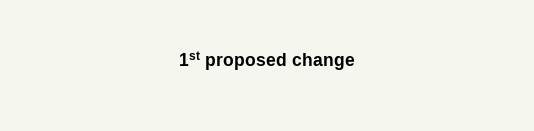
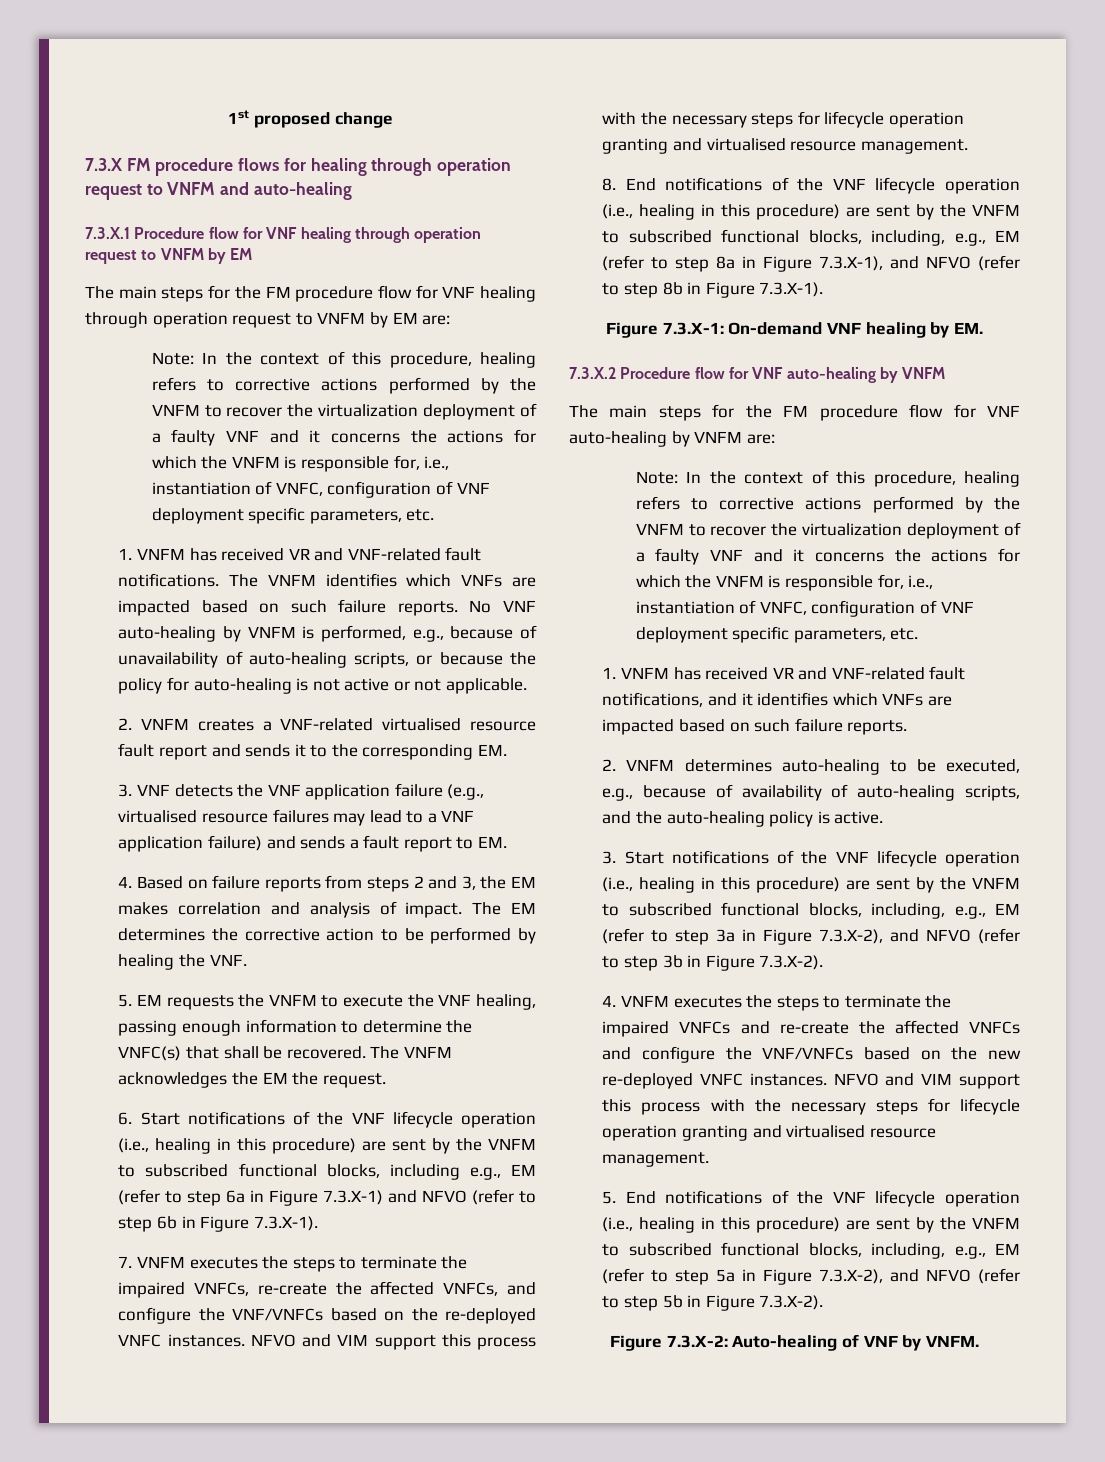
(355, 61) none -> [85,158,512,176] [85,182,352,200] [85,227,482,243] [85,248,253,264] [85,285,536,302] [85,312,451,328] [151,351,536,368] [151,377,536,394] [151,403,537,420] [151,429,536,446] [151,455,450,472] [151,481,490,498] [151,507,435,524] [118,547,482,561] [118,573,536,587] [118,599,536,616] [118,625,537,642] [118,651,536,668] [118,677,528,694] [118,718,536,731] [118,743,508,760] [118,783,485,800] [118,809,475,826] [118,835,508,852] [118,875,537,892] [118,901,536,918] [118,927,536,944] [118,954,247,970] [118,994,536,1010] [118,1019,473,1036] [118,1046,452,1061] [118,1072,386,1088] [118,1111,536,1128] [118,1138,536,1154] [118,1163,536,1180] [118,1189,536,1206] [118,1216,318,1232] [118,1256,468,1272] [118,1281,536,1298] [118,1307,536,1324] [118,1334,536,1350] [602,111,964,128] [602,138,968,154] [602,177,1020,194] [602,204,1020,220] [602,229,1020,246] [602,255,1020,272] [602,282,824,298] [606,322,983,338] [569,367,946,383] [569,404,1020,421] [569,431,775,447] [635,470,1020,487] [635,496,1020,513] [635,522,1021,539] [635,548,1020,565] [635,574,934,591] [635,600,974,617] [635,626,919,643] [602,666,966,680] [602,692,952,707] [602,718,908,735] [602,759,1020,775] [602,784,1020,801] [602,811,884,827] [602,850,1020,867] [602,877,1020,893] [602,902,1020,919] [602,928,1020,945] [602,955,824,971] [602,995,952,1011] [602,1020,1020,1037] [602,1046,1021,1063] [602,1073,1020,1089] [602,1098,1020,1115] [602,1125,936,1141] [602,1152,710,1167] [602,1190,1020,1207] [602,1217,1020,1233] [602,1242,1020,1259] [602,1268,1020,1285] [602,1295,824,1311] [610,1334,979,1351] // 7.3.X FM procedure flows for healing through operation request to VNFM and auto-healing // 7.3.X.1 Procedure flow for VNF healing through operation request to VNFM by EM // The main steps for the FM procedure flow for VNF healing through operation request to VNFM by EM are: // Note: In the context of this procedure, healing refers to corrective actions performed by the VNFM to recover the virtualization deployment of a faulty VNF and it concerns the actions for which the VNFM is responsible for, i.e., instantiation of VNFC, configuration of VNF deployment specific parameters, etc. // 1. VNFM has received VR and VNF-related fault notifications. The VNFM identifies which VNFs are impacted based on such failure reports. No VNF auto-healing by VNFM is performed, e.g., because of unavailability of auto-healing scripts, or because the policy for auto-healing is not active or not applicable. // 2. VNFM creates a VNF-related virtualised resource fault report and sends it to the corresponding EM. // 3. VNF detects the VNF application failure (e.g., virtualised resource failures may lead to a VNF application failure) and sends a fault report to EM. // 4. Based on failure reports from steps 2 and 3, the EM makes correlation and analysis of impact. The EM determines the corrective action to be performed by healing the VNF. // 5. EM requests the VNFM to execute the VNF healing, passing enough information to determine the VNFC(s) that shall be recovered. The VNFM acknowledges the EM the request. // 6. Start notifications of the VNF lifecycle operation (i.e., healing in this procedure) are sent by the VNFM to subscribed functional blocks, including e.g., EM (refer to step 6a in Figure 7.3.X-1) and NFVO (refer to step 6b in Figure 7.3.X-1). // 7. VNFM executes the steps to terminate the impaired VNFCs, re-create the affected VNFCs, and configure the VNF/VNFCs based on the re-deployed VNFC instances. NFVO and VIM support this process with the necessary steps for lifecycle operation granting and virtualised resource management. // 8. End notifications of the VNF lifecycle operation (i.e., healing in this procedure) are sent by the VNFM to subscribed functional blocks, including, e.g., EM (refer to step 8a in Figure 7.3.X-1), and NFVO (refer to step 8b in Figure 7.3.X-1). // Figure 7.3.X-1: On-demand VNF healing by EM. // 7.3.X.2 Procedure flow for VNF auto-healing by VNFM // The main steps for the FM procedure flow for VNF auto-healing by VNFM are: // Note: In the context of this procedure, healing refers to corrective actions performed by the VNFM to recover the virtualization deployment of a faulty VNF and it concerns the actions for which the VNFM is responsible for, i.e., instantiation of VNFC, configuration of VNF deployment specific parameters, etc. // 1. VNFM has received VR and VNF-related fault notifications, and it identifies which VNFs are impacted based on such failure reports. // 2. VNFM determines auto-healing to be executed, e.g., because of availability of auto-healing scripts, and the auto-healing policy is active. // 3. Start notifications of the VNF lifecycle operation (i.e., healing in this procedure) are sent by the VNFM to subscribed functional blocks, including, e.g., EM (refer to step 3a in Figure 7.3.X-2), and NFVO (refer to step 3b in Figure 7.3.X-2). // 4. VNFM executes the steps to terminate the impaired VNFCs and re-create the affected VNFCs and configure the VNF/VNFCs based on the new re-deployed VNFC instances. NFVO and VIM support this process with the necessary steps for lifecycle operation granting and virtualised resource management. // 5. End notifications of the VNF lifecycle operation (i.e., healing in this procedure) are sent by the VNFM to subscribed functional blocks, including, e.g., EM (refer to step 5a in Figure 7.3.X-2), and NFVO (refer to step 5b in Figure 7.3.X-2). // Figure 7.3.X-2: Auto-healing of VNF by VNFM.

